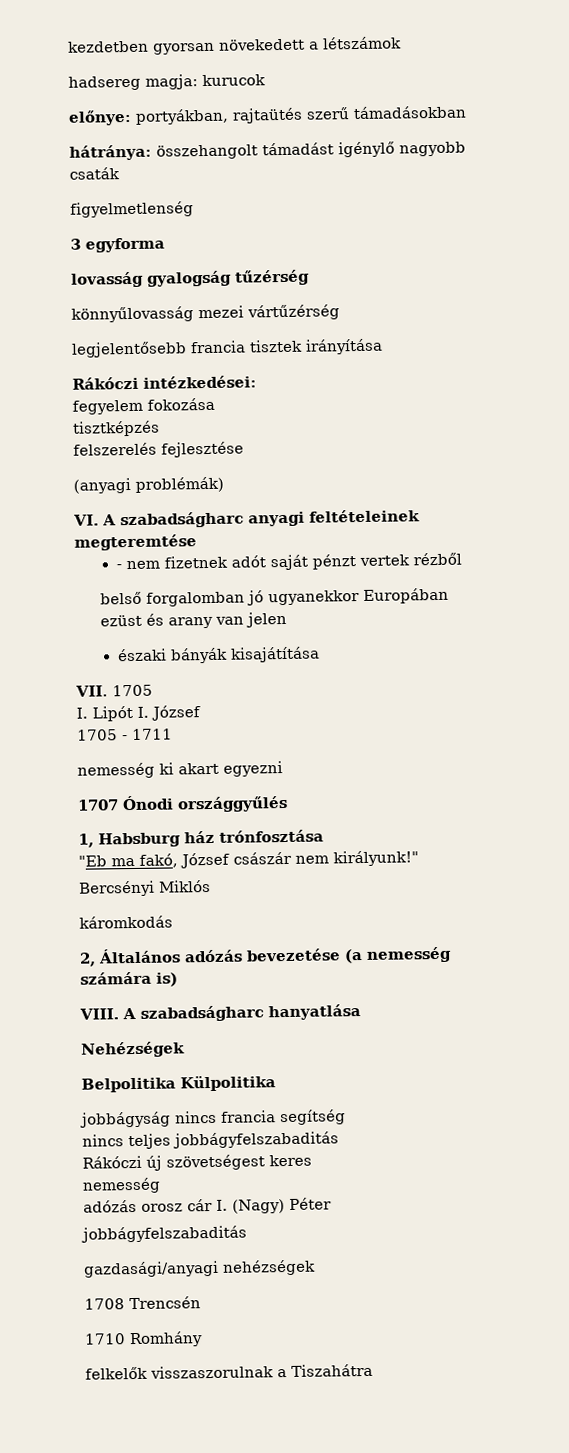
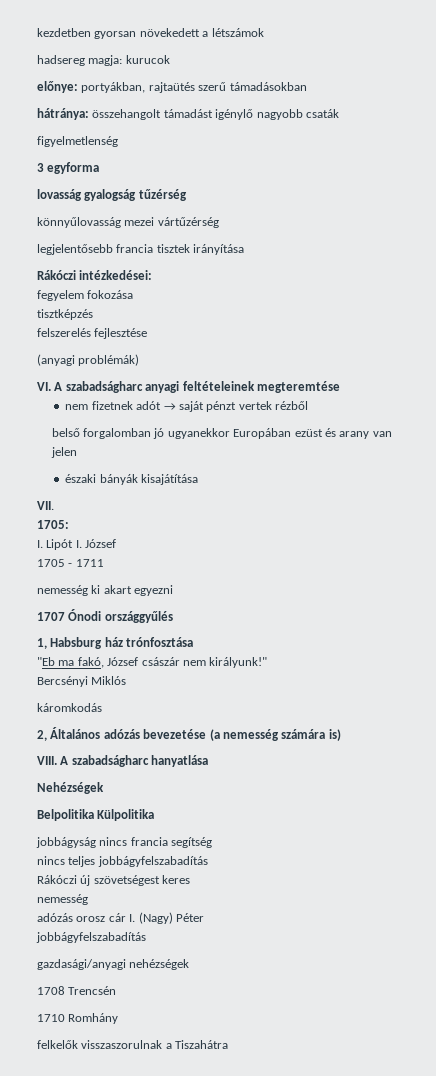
[115,564,122,570] - -> (340, 387) none
(266, 561) none -> [163,403,176,410] →
[112,684,153,697] 1705 -> [37,520,69,529] // 1705:
[173,1131,339,1149] jobbágyfelszabaditás -> [97,856,208,867] jobbágyfelszabadítás
[81,1225,247,1243] jobbágyfelszabaditás -> [36,932,146,943] jobbágyfelszabadítás

